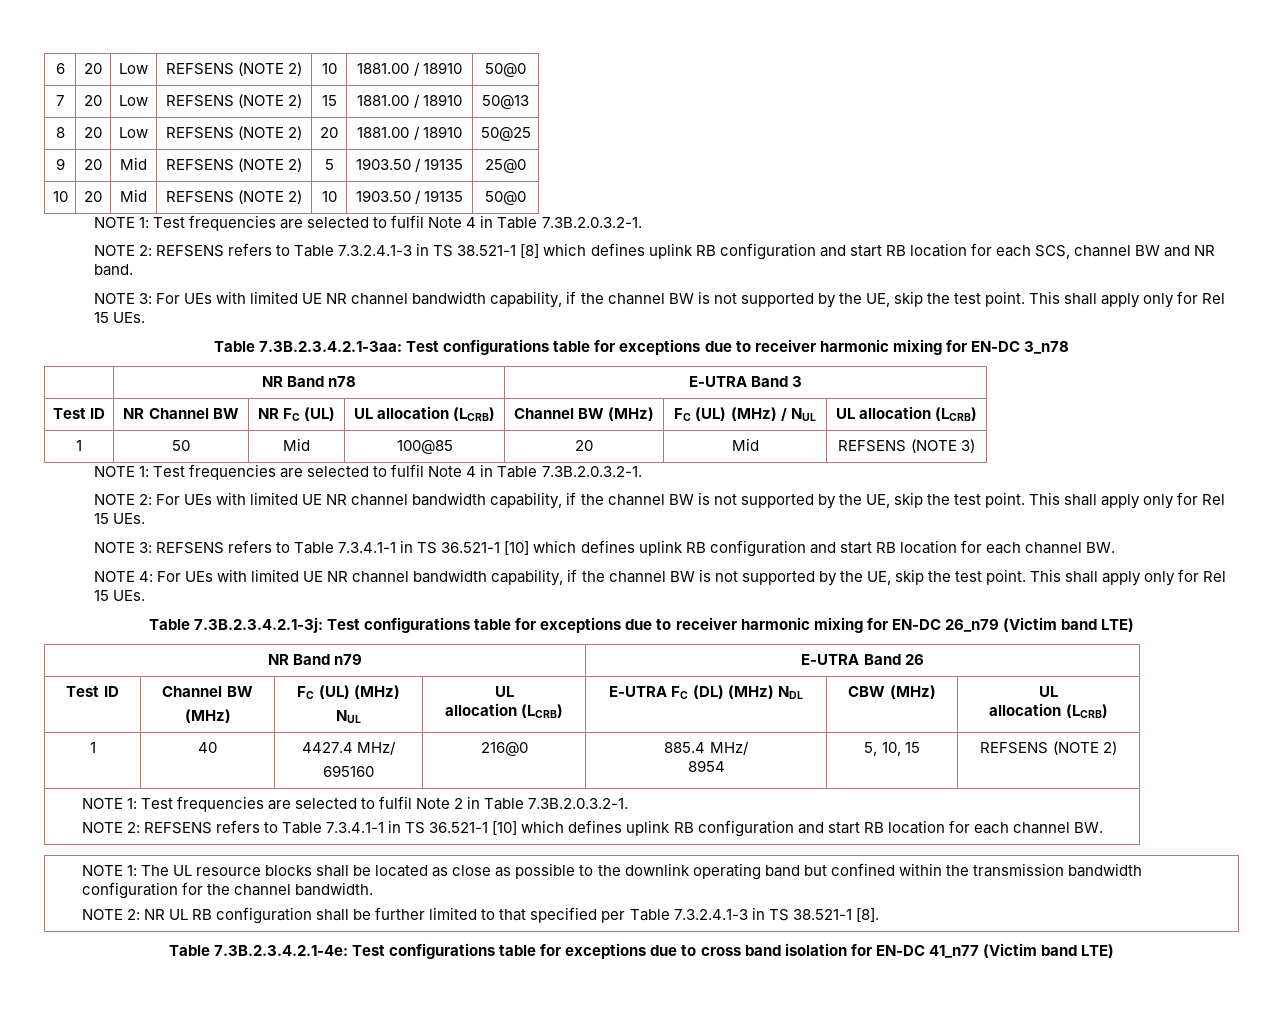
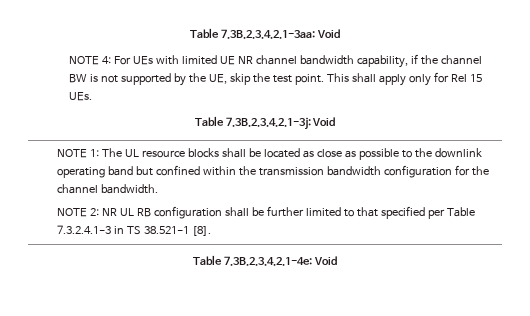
[55,63,65,74] [84,63,102,74] [119,63,148,74] [165,62,303,76] [321,63,337,74] [357,62,462,76] [485,63,526,77] [56,95,64,106] [84,95,102,106] [119,95,148,106] [165,94,303,108] [321,95,337,106] [357,94,462,108] [482,95,529,109] [55,127,65,138] [84,127,102,138] [119,127,148,138] [165,126,303,140] [320,127,338,138] [357,126,462,140] [480,127,531,141] [55,158,65,170] [84,159,102,170] [120,157,147,170] [165,158,303,172] [324,159,334,170] [355,158,464,172] [485,159,526,173] [52,191,68,202] [84,191,102,202] [120,189,147,202] [165,190,303,204] [321,191,337,202] [355,190,464,204] [485,191,526,205] [93,215,642,231] [93,243,1216,260] [93,264,133,276] [93,291,1226,308] [93,312,145,323] [214,339,1069,355] [261,376,357,387] [688,376,803,387] [52,408,106,419] [123,408,239,419] [257,407,336,421] [353,406,496,421] [513,407,655,421] [674,407,816,421] [835,406,978,421] [76,440,82,451] [172,440,190,451] [283,438,310,451] [396,440,453,454] [575,440,593,451] [731,438,759,451] [838,439,975,453] [93,464,642,480] [93,492,1226,509] [93,513,145,524] [93,540,1116,557] 6 | 20 | Low | REFSENS (NOTE 2) | 10 | 1881.00 / 18910 | 50@0 // 7 | 20 | Low | REFSENS (NOTE 2) | 15 | 1881.00 / 18910 | 50@13 // 8 | 20 | Low | REFSENS (NOTE 2) | 20 | 1881.00 / 18910 | 50@25 // 9 | 20 | Mid | REFSENS (NOTE 2) | 5 | 1903.50 / 19135 | 25@0 // 10 | 20 | Mid | REFSENS (NOTE 2) | 10 | 1903.50 / 19135 | 50@0 // NOTE 1: Test frequencies are selected to fulfil Note 4 in Table 7.3B.2.0.3.2-1. // NOTE 2: REFSENS refers to Table 7.3.2.4.1-3 in TS 38.521-1 [8] which defines uplink RB configuration and start RB location for each SCS, channel BW and NR band. // NOTE 3: For UEs with limited UE NR channel bandwidth capability, if the channel BW is not supported by the UE, skip the test point. This shall apply only for Rel 15 UEs. // Table 7.3B.2.3.4.2.1-3aa: Test configurations table for exceptions due to receiver harmonic mixing for EN-DC 3_n78 // | NR Band n78 | E-UTRA Band 3 // Test ID | NR Channel BW | NR FC (UL) | UL allocation (LCRB) | Channel BW (MHz) | FC (UL) (MHz) / NUL | UL allocation (LCRB) // 1 | 50 | Mid | 100@85 | 20 | Mid | REFSENS (NOTE 3) // NOTE 1: Test frequencies are selected to fulfil Note 4 in Table 7.3B.2.0.3.2-1. // NOTE 2: For UEs with limited UE NR channel bandwidth capability, if the channel BW is not supported by the UE, skip the test point. This shall apply only for Rel 15 UEs. // NOTE 3: REFSENS refers to Table 7.3.4.1-1 in TS 36.521-1 [10] which defines uplink RB configuration and start RB location for each channel BW. -> [190,28,340,39] Table 7.3B.2.3.4.2.1-3aa: Void
[327,617,1134,633] [267,654,363,665] [801,654,924,665] [66,686,119,697] [162,686,253,697] [184,709,231,723] [297,685,400,699] [336,710,361,723] [494,686,514,697] [444,703,564,718] [609,685,803,699] [848,685,936,699] [1039,686,1058,697] [989,703,1108,718] [89,742,96,753] [198,742,217,753] [301,741,397,755] [323,765,374,777] [480,742,528,756] [664,741,749,755] [687,760,725,772] [864,742,920,756] [980,741,1117,755] [81,796,629,812] [81,820,1103,837] Test configurations table for exceptions due to receiver harmonic mixing for EN-DC 26_n79 (Victim band LTE) // NR Band n79 | E-UTRA Band 26 // Test ID | Channel BW // (MHz) | FC (UL) (MHz) // NUL | UL // allocation (LCRB) | E-UTRA FC (DL) (MHz) NDL | CBW (MHz) | UL // allocation (LCRB) // 1 | 40 | 4427.4 MHz/ // 695160 | 216@0 | 885.4 MHz/ // 8954 | 5, 10, 15 | REFSENS (NOTE 2) // NOTE 1: Test frequencies are selected to fulfil Note 2 in Table 7.3B.2.0.3.2-1. // NOTE 2: REFSENS refers to Table 7.3.4.1-1 in TS 36.521-1 [10] which defines uplink RB configuration and start RB location for each channel BW. -> [312,117,336,126] Void
[352,943,1114,959] Test configurations table for exceptions due to cross band isolation for EN-DC 41_n77 (Victim band LTE) -> [313,256,337,265] Void

